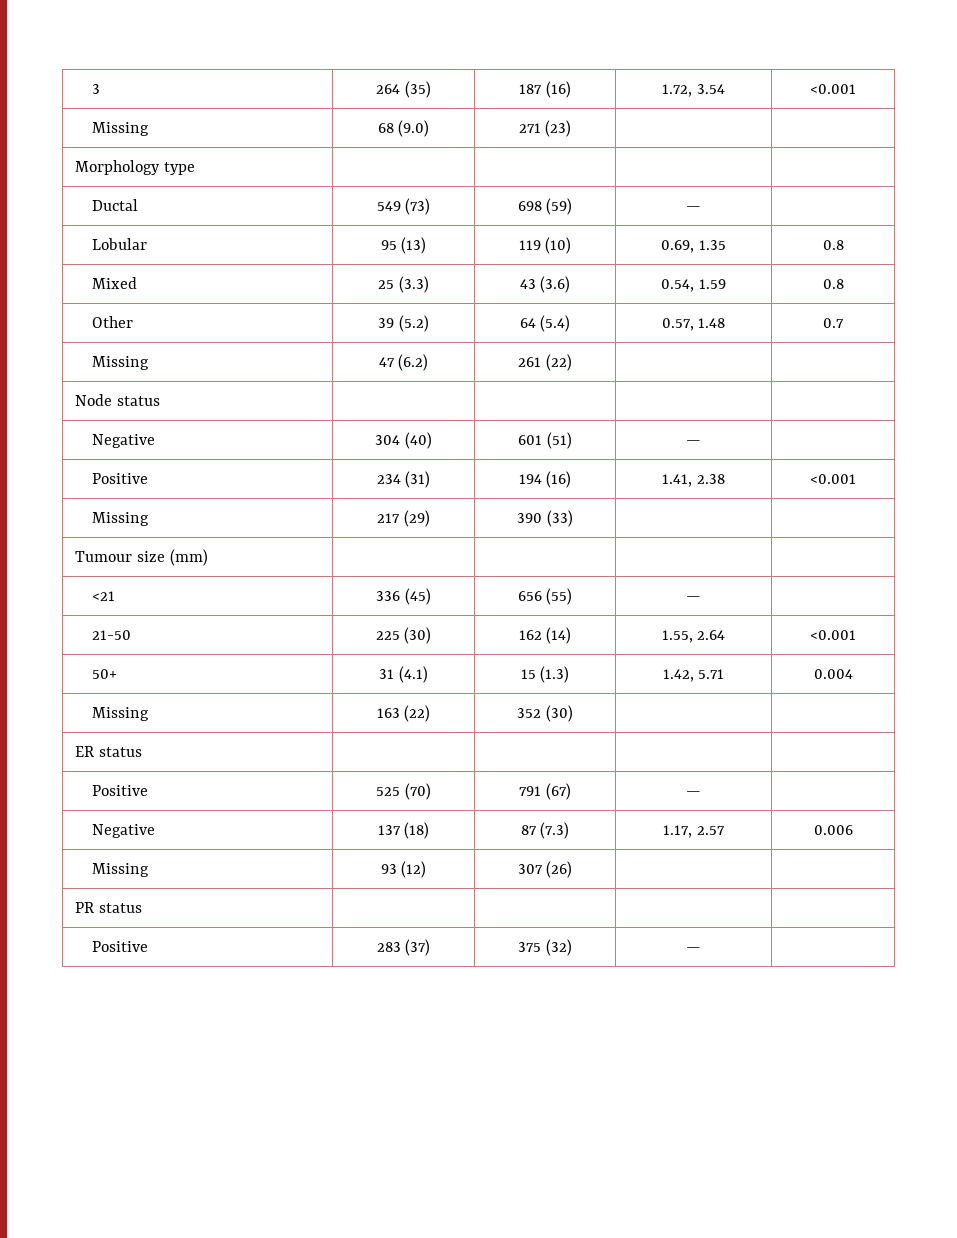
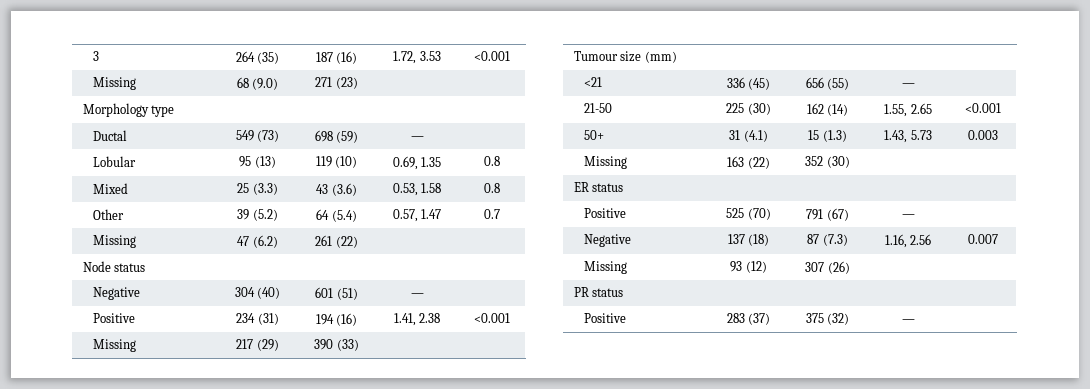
[696,84,725,94] 3.54 -> [419,51,441,61] 3.53
[661,279,726,292] 0.54, 1.59 -> [392,183,442,196] 0.53, 1.58
[698,318,726,328] 1.48 -> [421,209,442,219] 1.47
[697,630,726,640] 2.64 -> [910,103,932,114] 2.65
[662,669,725,682] [813,669,853,679] 1.42, 5.71 | 0.004 -> [884,130,932,143] [968,130,998,140] 1.43, 5.73 | 0.003
[663,825,725,838] [813,825,853,835] 1.17, 2.57 | 0.006 -> [884,234,932,248] [968,234,998,244] 1.16, 2.56 | 0.007

